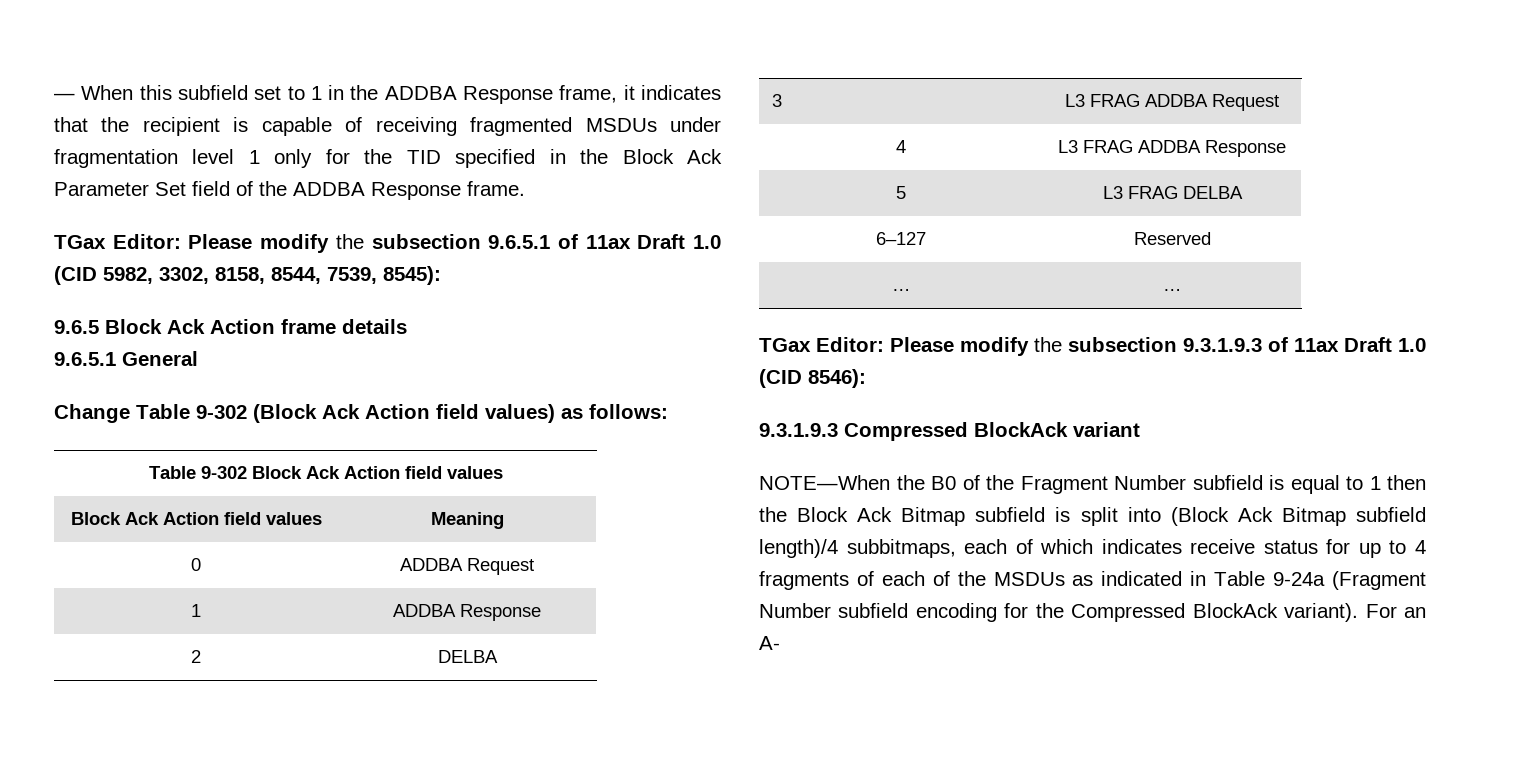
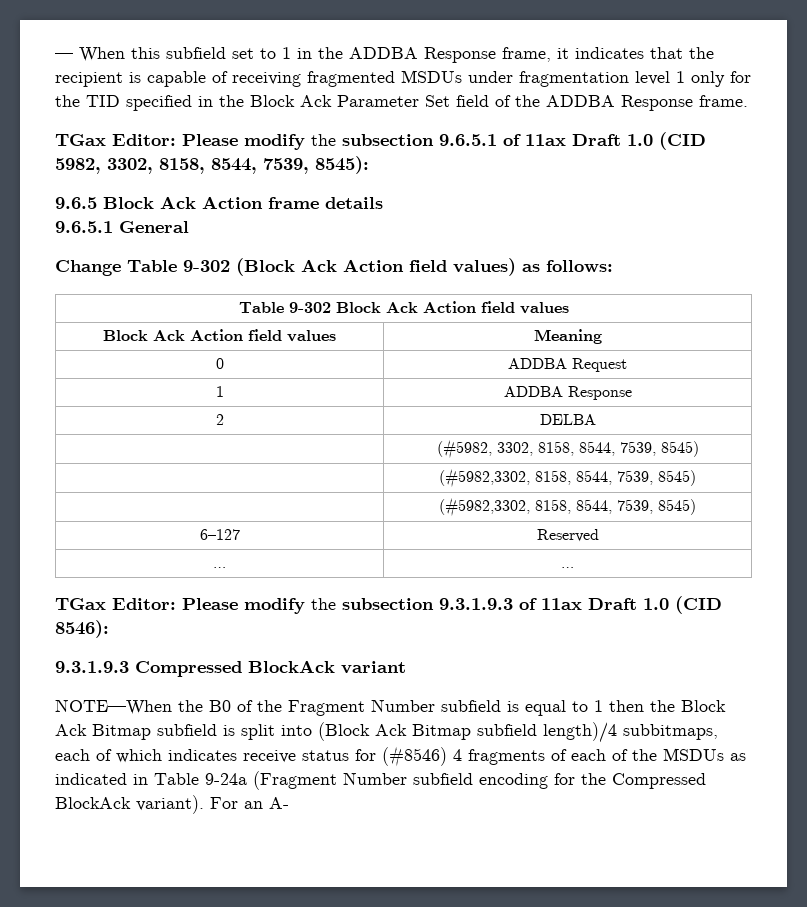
[771,94,782,107] [1065,94,1279,111] [896,140,906,153] [1058,140,1286,157] [896,186,906,199] [1102,186,1243,199] 3 | L3 FRAG ADDBA Request // 4 | L3 FRAG ADDBA Response // 5 | L3 FRAG DELBA -> [436,439,699,459] [439,468,696,488] [439,497,696,517] | (#5982, 3302, 8158, 8544, 7539, 8545) // | (#5982,3302, 8158, 8544, 7539, 8545) // | (#5982,3302, 8158, 8544, 7539, 8545)
[1358,540,1407,558] up to -> [382,746,447,767] (#8546)

